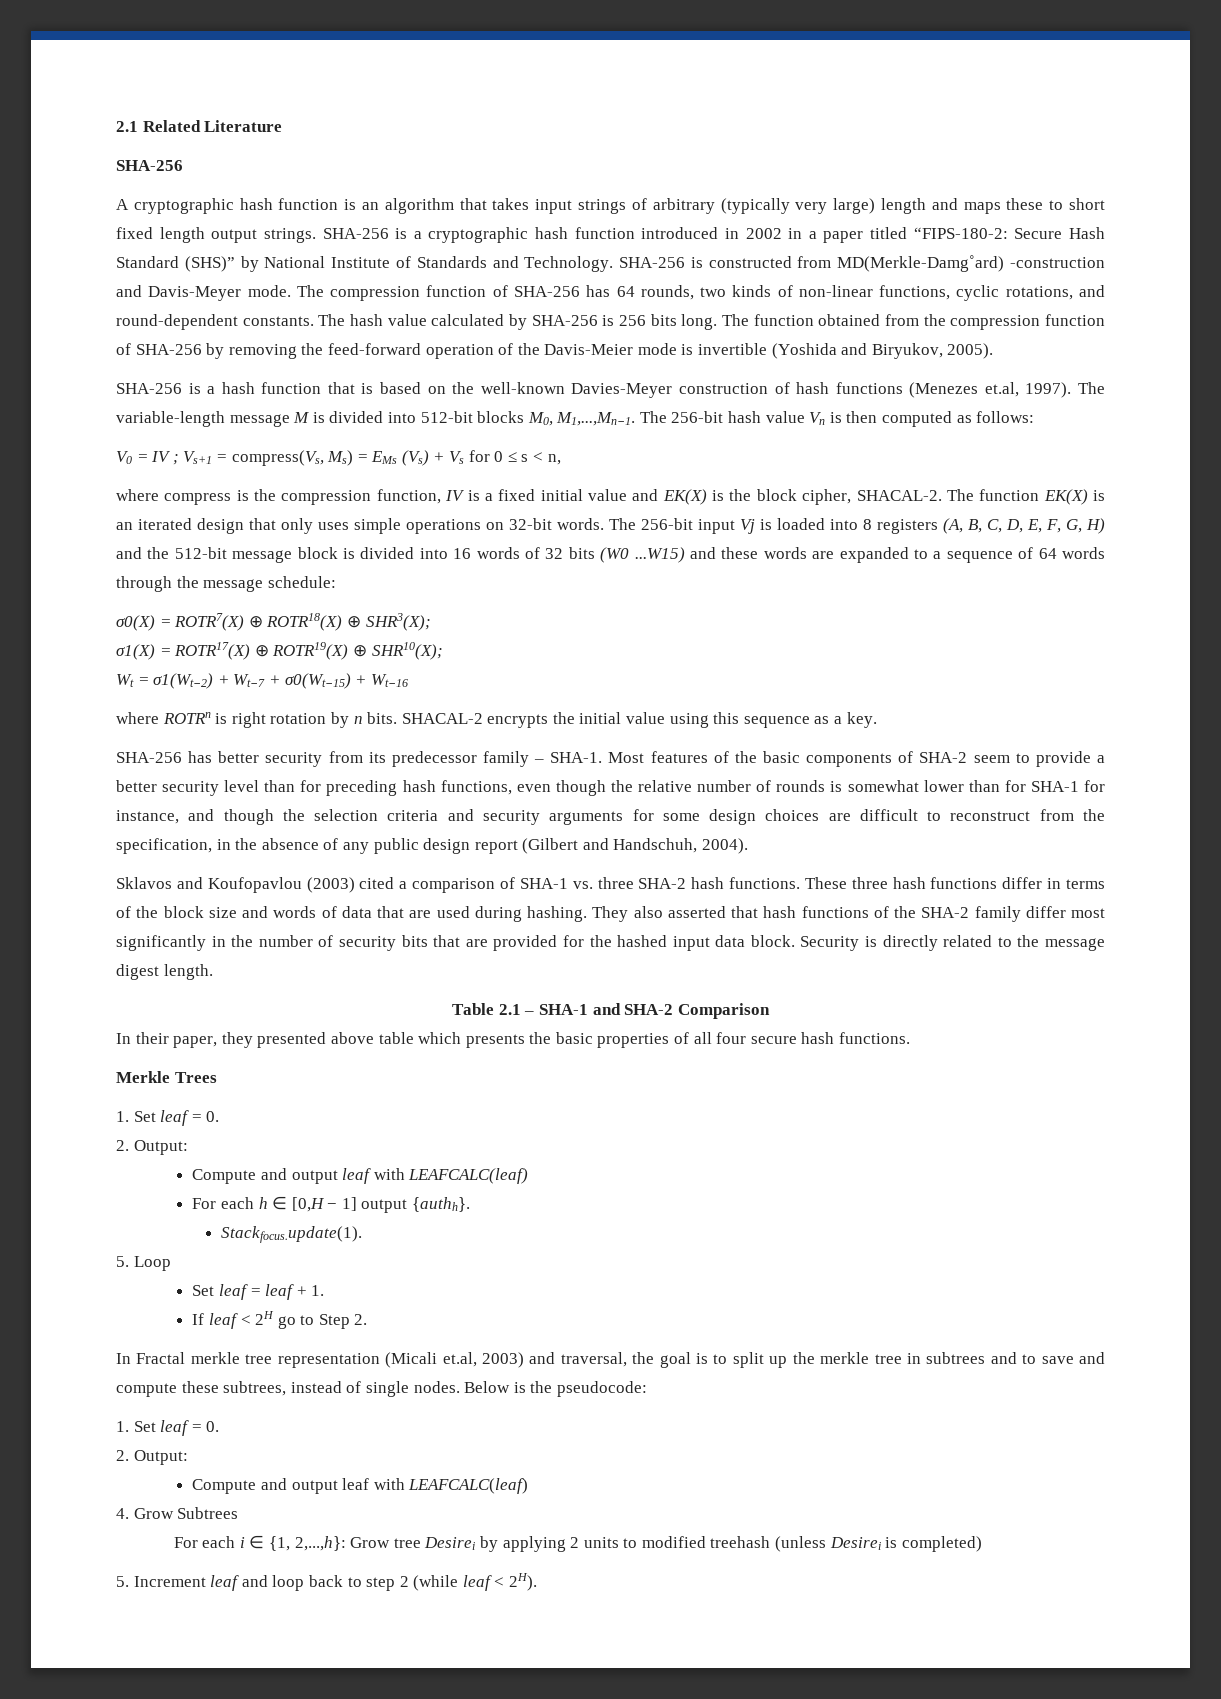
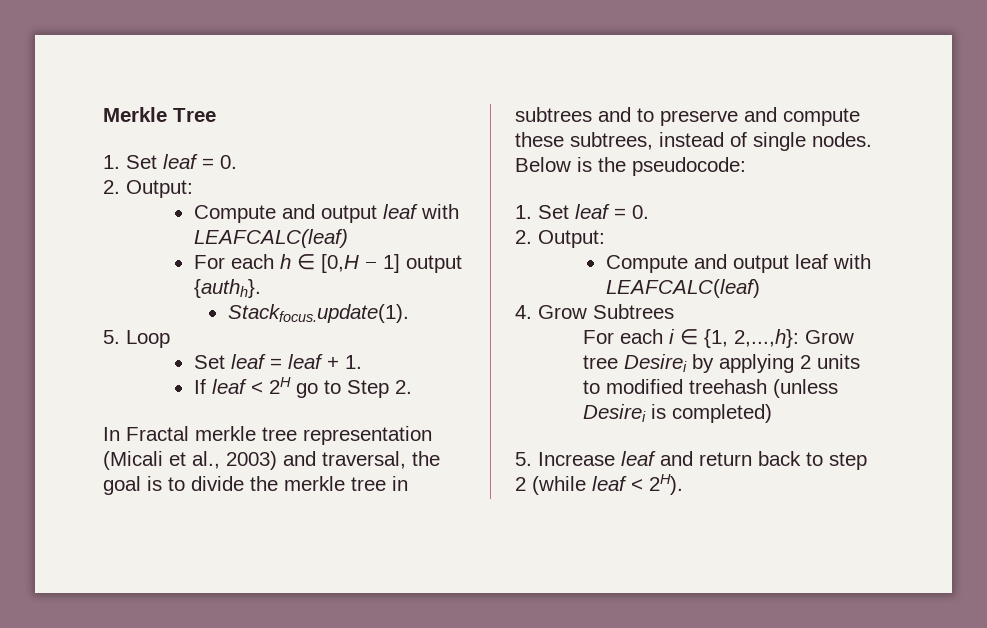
[116,120,283,132] [116,160,183,171] [116,198,1106,214] [116,227,1106,243] [116,255,1105,272] [116,285,1106,301] [116,314,1105,330] [116,343,994,359] [116,382,1105,398] [116,411,1035,427] [116,450,561,466] [116,489,1105,505] [116,518,1105,534] [116,547,1105,563] [116,576,336,592] [116,613,431,631] [116,642,443,660] [116,673,408,689] [116,712,877,728] [116,751,1105,767] [116,780,1105,796] [116,809,1106,825] [116,838,749,854] [116,877,1106,893] [116,906,1105,922] [116,935,1106,951] [116,964,213,980] [452,1003,770,1019] [116,1032,911,1048] [116,1071,217,1083] 2.1 Related Literature // SHA-256 // A cryptographic hash function is an algorithm that takes input strings of arbitrary (typically very large) length and maps these to short fixed length output strings. SHA-256 is a cryptographic hash function introduced in 2002 in a paper titled “FIPS-180-2: Secure Hash Standard (SHS)” by National Institute of Standards and Technology. SHA-256 is constructed from MD(Merkle-Damg˚ard) -construction and Davis-Meyer mode. The compression function of SHA-256 has 64 rounds, two kinds of non-linear functions, cyclic rotations, and round-dependent constants. The hash value calculated by SHA-256 is 256 bits long. The function obtained from the compression function of SHA-256 by removing the feed-forward operation of the Davis-Meier mode is invertible (Yoshida and Biryukov, 2005). // SHA-256 is a hash function that is based on the well-known Davies-Meyer construction of hash functions (Menezes et.al, 1997). The variable-length message M is divided into 512-bit blocks M0, M1,...,Mn−1. The 256-bit hash value Vn is then computed as follows: // V0 = IV ; Vs+1 = compress(Vs, Ms) = EMs (Vs) + Vs for 0 ≤ s < n, // where compress is the compression function, IV is a fixed initial value and EK(X) is the block cipher, SHACAL-2. The function EK(X) is an iterated design that only uses simple operations on 32-bit words. The 256-bit input Vj is loaded into 8 registers (A, B, C, D, E, F, G, H) and the 512-bit message block is divided into 16 words of 32 bits (W0 ...W15) and these words are expanded to a sequence of 64 words through the message schedule: // σ0(X) = ROTR7(X) ⊕ ROTR18(X) ⊕ SHR3(X); // σ1(X) = ROTR17(X) ⊕ ROTR19(X) ⊕ SHR10(X); // Wt = σ1(Wt−2) + Wt−7 + σ0(Wt−15) + Wt−16 // where ROTRn is right rotation by n bits. SHACAL-2 encrypts the initial value using this sequence as a key. // SHA-256 has better security from its predecessor family – SHA-1. Most features of the basic components of SHA-2 seem to provide a better security level than for preceding hash functions, even though the relative number of rounds is somewhat lower than for SHA-1 for instance, and though the selection criteria and security arguments for some design choices are difficult to reconstruct from the specification, in the absence of any public design report (Gilbert and Handschuh, 2004). // Sklavos and Koufopavlou (2003) cited a comparison of SHA-1 vs. three SHA-2 hash functions. These three hash functions differ in terms of the block size and words of data that are used during hashing. They also asserted that hash functions of the SHA-2 family differ most significantly in the number of security bits that are provided for the hashed input data block. Security is directly related to the message digest length. // Table 2.1 – SHA-1 and SHA-2 Comparison // In their paper, they presented above table which presents the basic properties of all four secure hash functions. // Merkle Trees -> [103,107,216,122] Merkle Tree
[442,1352,477,1367] et.al, -> [169,451,220,469] et al.,
[732,1352,788,1368] split up -> [191,476,244,491] divide
[1041,1356,1074,1364] save -> [660,110,738,126] preserve
[133,1576,206,1587] Increment -> [538,452,615,466] Increase
[272,1575,305,1591] loop -> [699,452,752,466] return

